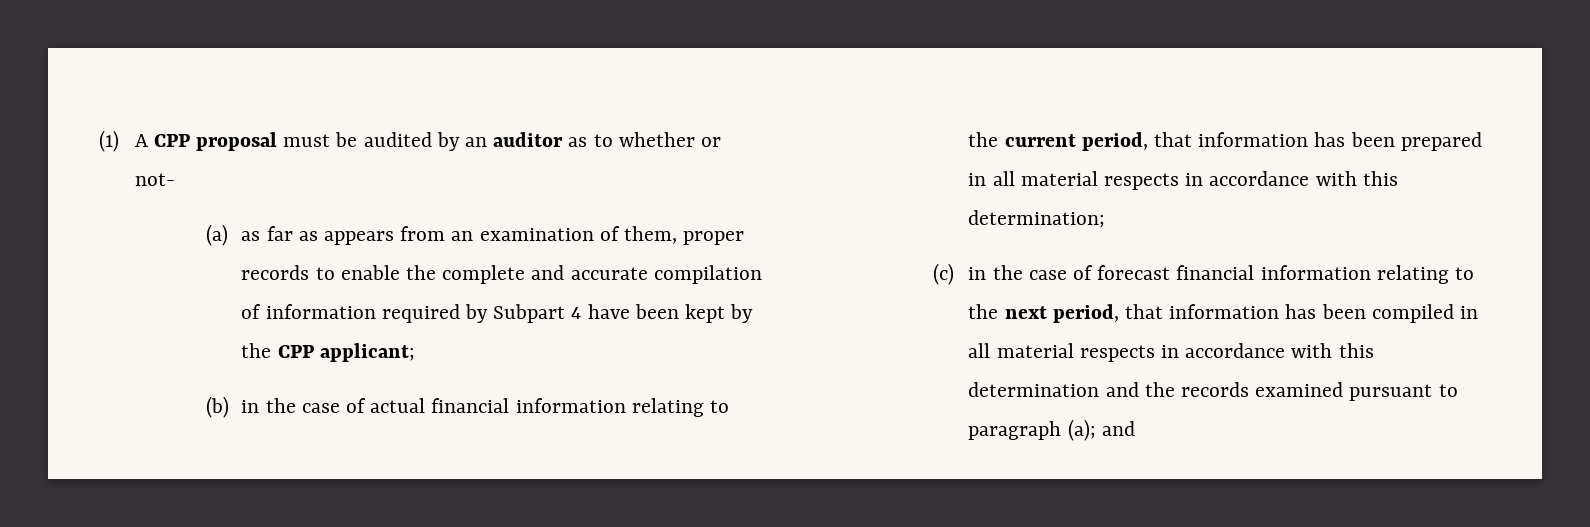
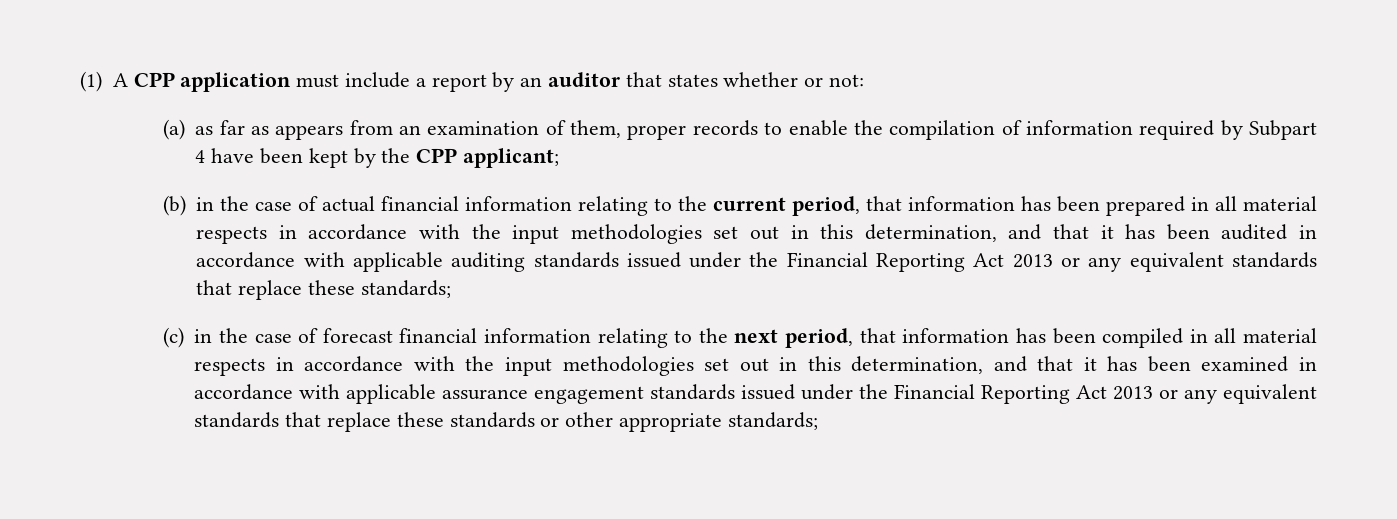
[196,132,432,151] proposal must be audited -> [180,72,487,92] application must include a report
[568,134,613,147] as to -> [625,72,718,87] that states
[134,173,175,186] not- -> [829,74,865,87] not:
[442,265,648,284] complete and accurate -> (883, 127) none
[1362,171,1398,186] [968,210,1106,228] this determination; -> [471,224,1318,244] [196,252,1318,272] [196,280,451,300] the input methodologies set out in this determination, and that it has been audited in accordance with applicable auditing standards issued under the Financial Reporting Act 2013 or any equivalent standards that replace these standards;
[1338,343,1374,358] [968,382,1458,401] [968,419,1135,441] this determination and the records examined pursuant to paragraph (a); and -> [465,356,1317,376] [194,384,1317,404] [194,412,818,432] the input methodologies set out in this determination, and that it has been examined in accordance with applicable assurance engagement standards issued under the Financial Reporting Act 2013 or any equivalent standards that replace these standards or other appropriate standards;

